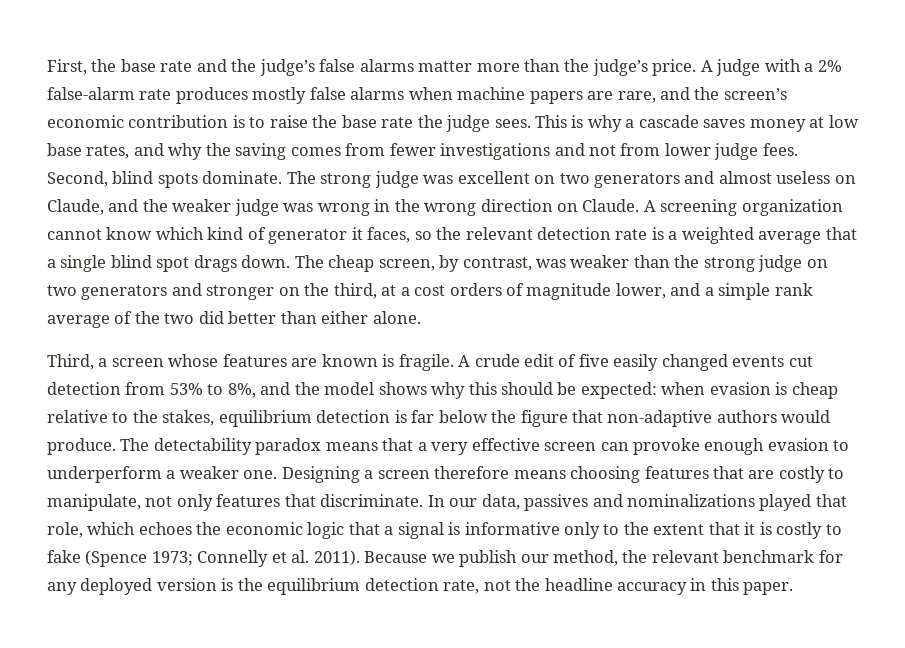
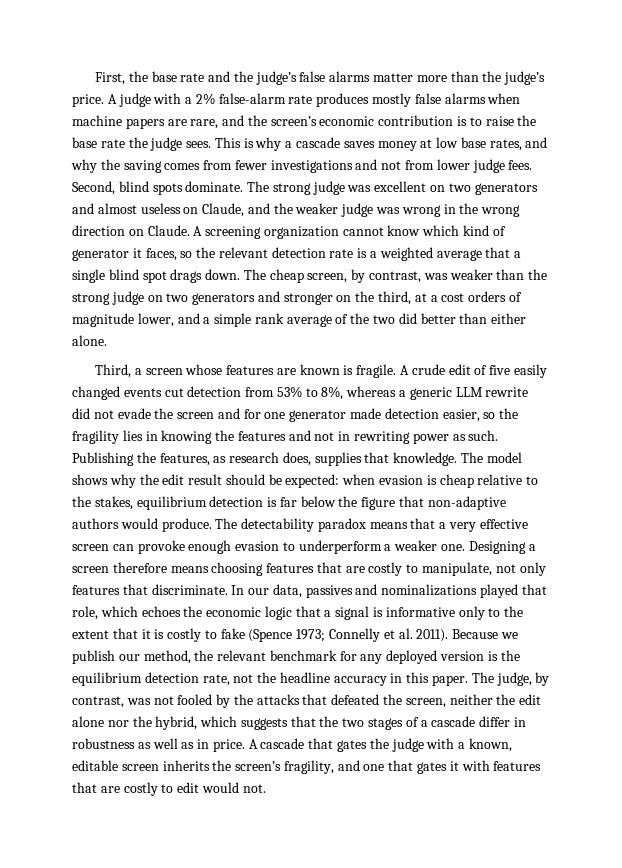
[260,382,497,399] and the model shows why this -> [346,386,529,400] [72,408,519,422] [72,430,499,444] [72,452,522,466] [72,474,223,488] whereas a generic LLM rewrite did not evade the screen and for one generator made detection easier, so the fragility lies in knowing the features and not in rewriting power as such. Publishing the features, as research does, supplies that knowledge. The model shows why the edit result
(794, 588) none -> [471,672,550,686] [72,694,542,708] [72,716,526,730] [72,738,512,752] [72,760,542,774] [72,782,266,796] The judge, by contrast, was not fooled by the attacks that defeated the screen, neither the edit alone nor the hybrid, which suggests that the two stages of a cascade differ in robustness as well as in price. A cascade that gates the judge with a known, editable screen inherits the screen’s fragility, and one that gates it with features that are costly to edit would not.

